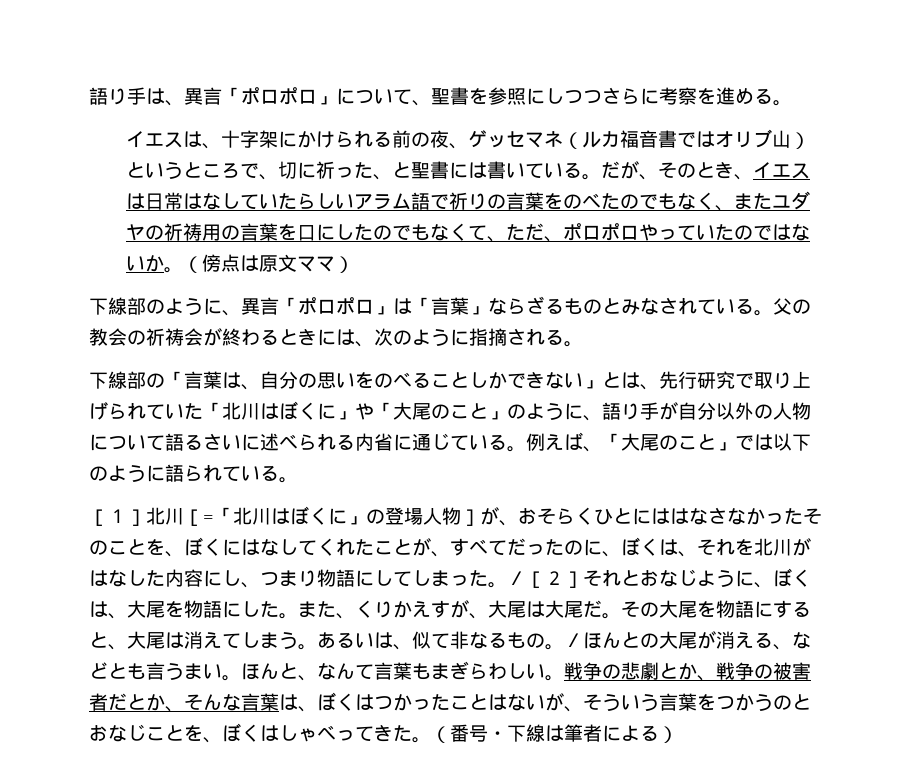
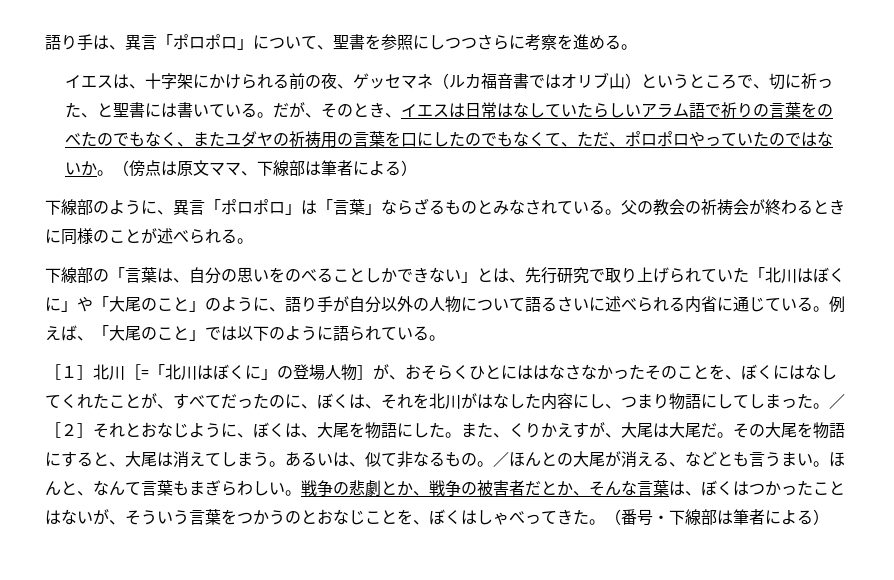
(335, 264) none -> [241,160,402,176] 、下線部は筆者による
[336,328,526,347] は、次のように指摘さ -> [61,228,205,245] 同様のことが述べら
(545, 733) none -> [701,509,717,525] 部

